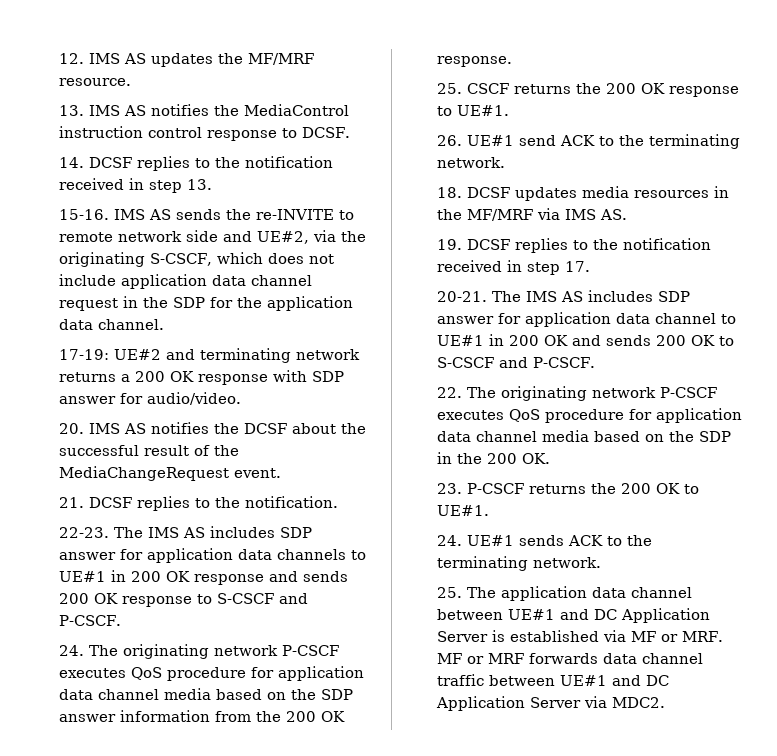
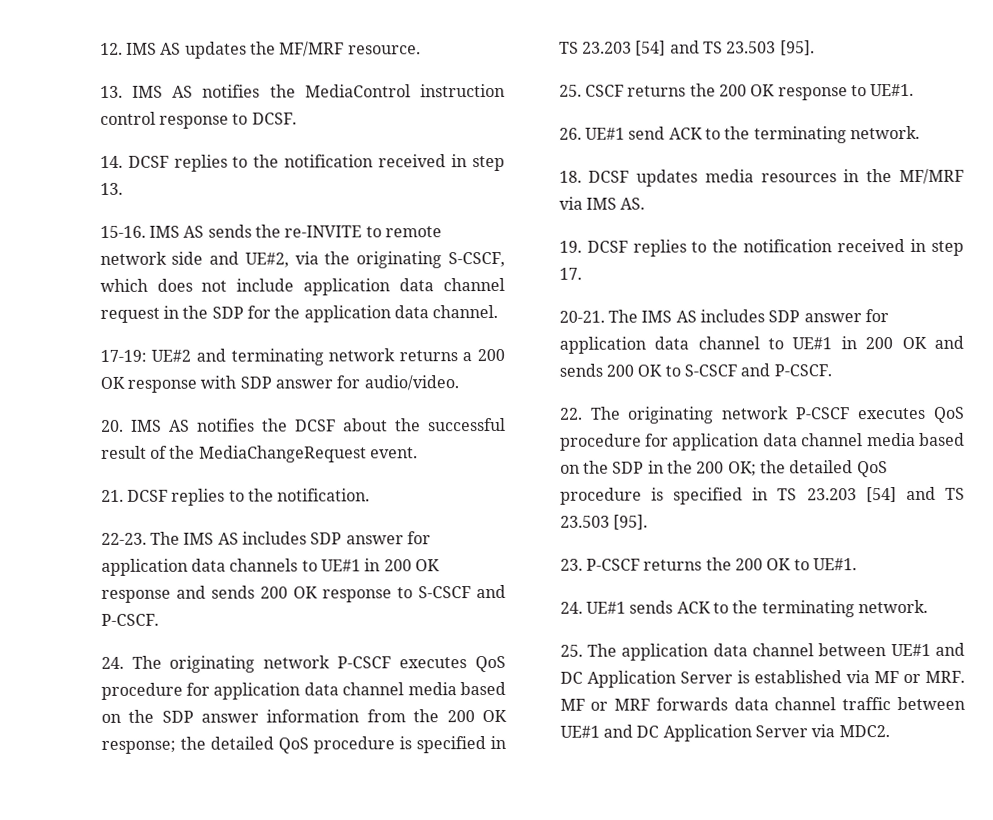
[437,56,513,67] response. -> [100,735,506,754] [558,40,815,56] response; the detailed QoS procedure is specified in TS 23.203 [54] and TS 23.503 [95].
[522,453,551,464] OK. -> [727,460,888,478] [559,486,965,505] [559,514,649,530] OK; the detailed QoS procedure is specified in TS 23.203 [54] and TS 23.503 [95].

